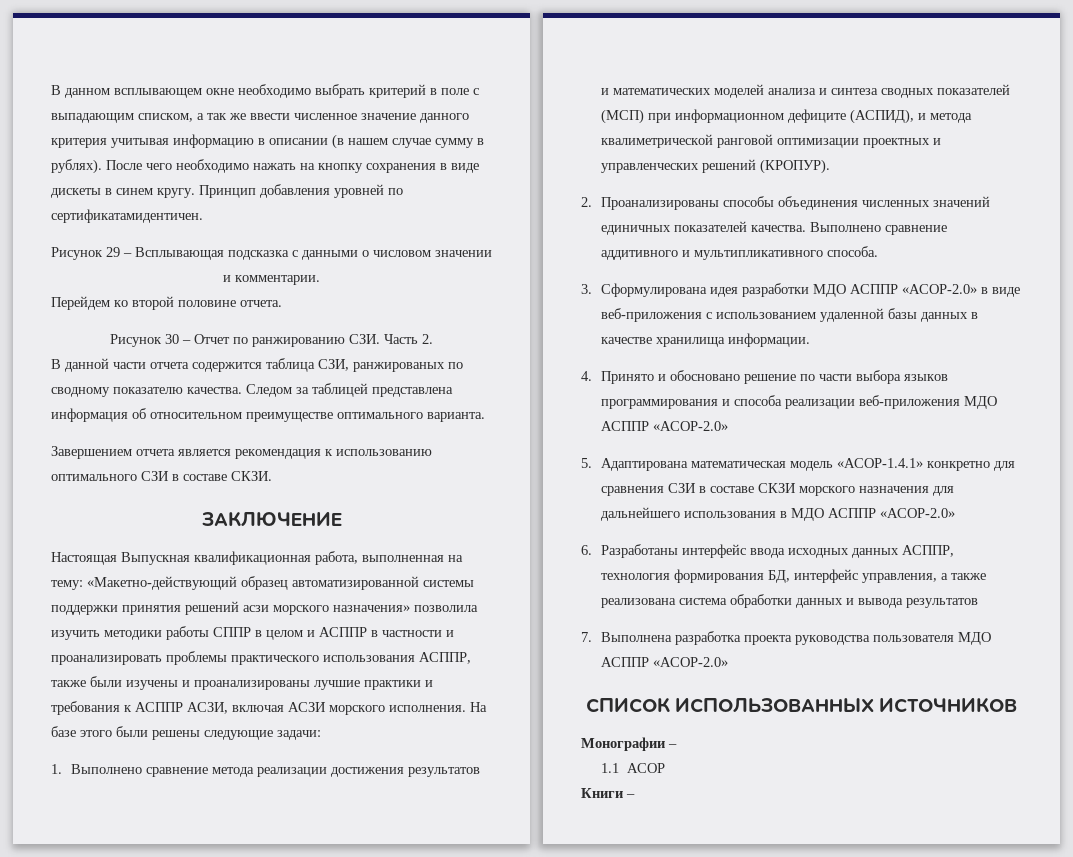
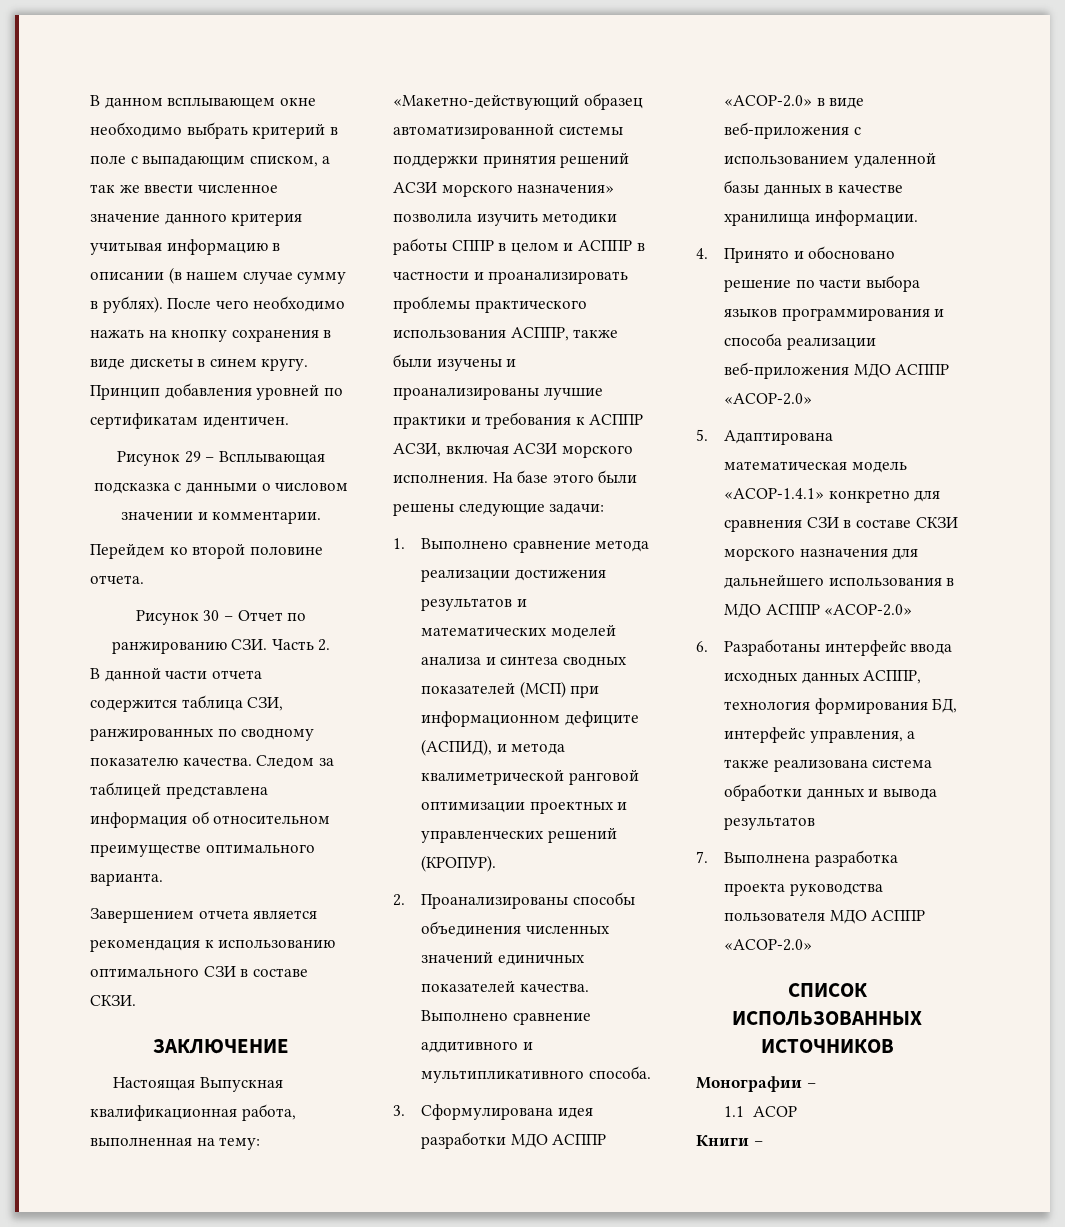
[51,209,203,223] сертификатамидентичен. -> [90,413,289,429] сертификатам идентичен.
[353,362,445,372] ранжированых -> [90,728,214,741] ранжированных
[243,605,269,612] асзи -> [393,182,437,193] АСЗИ

